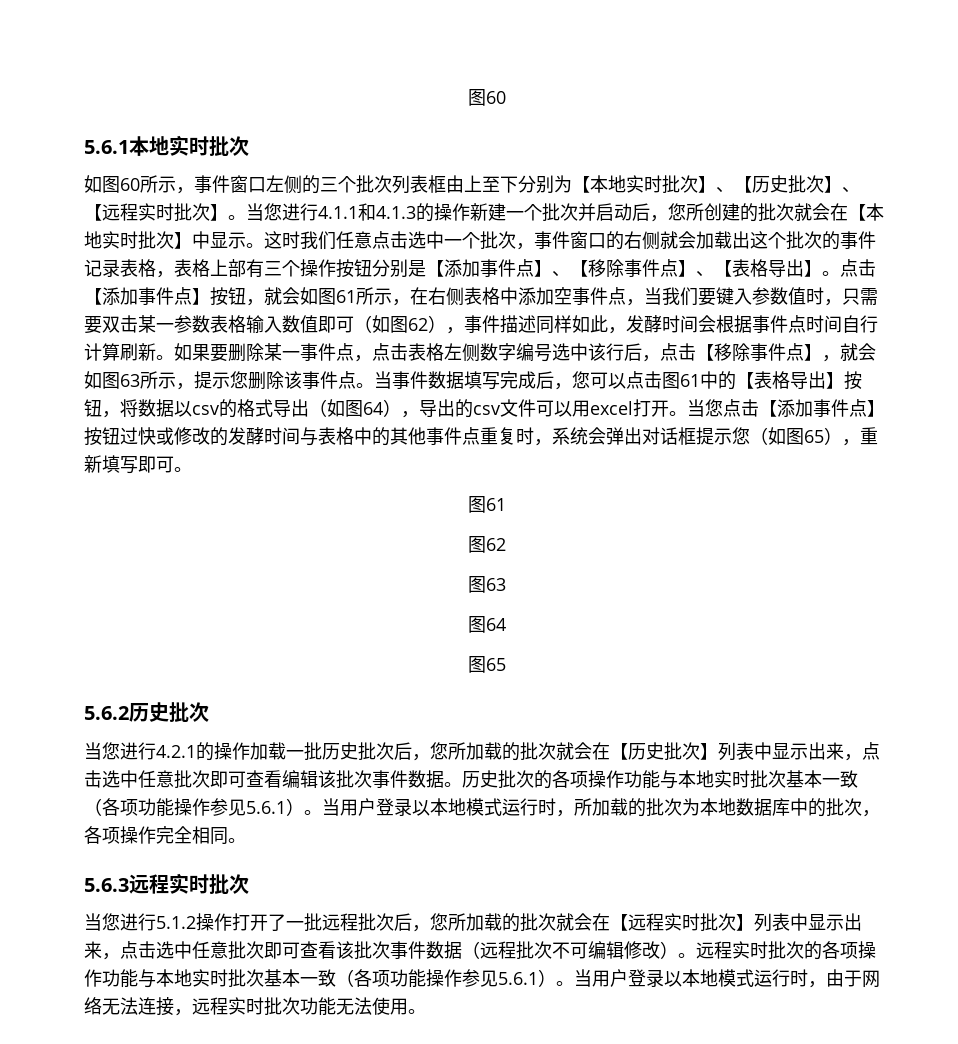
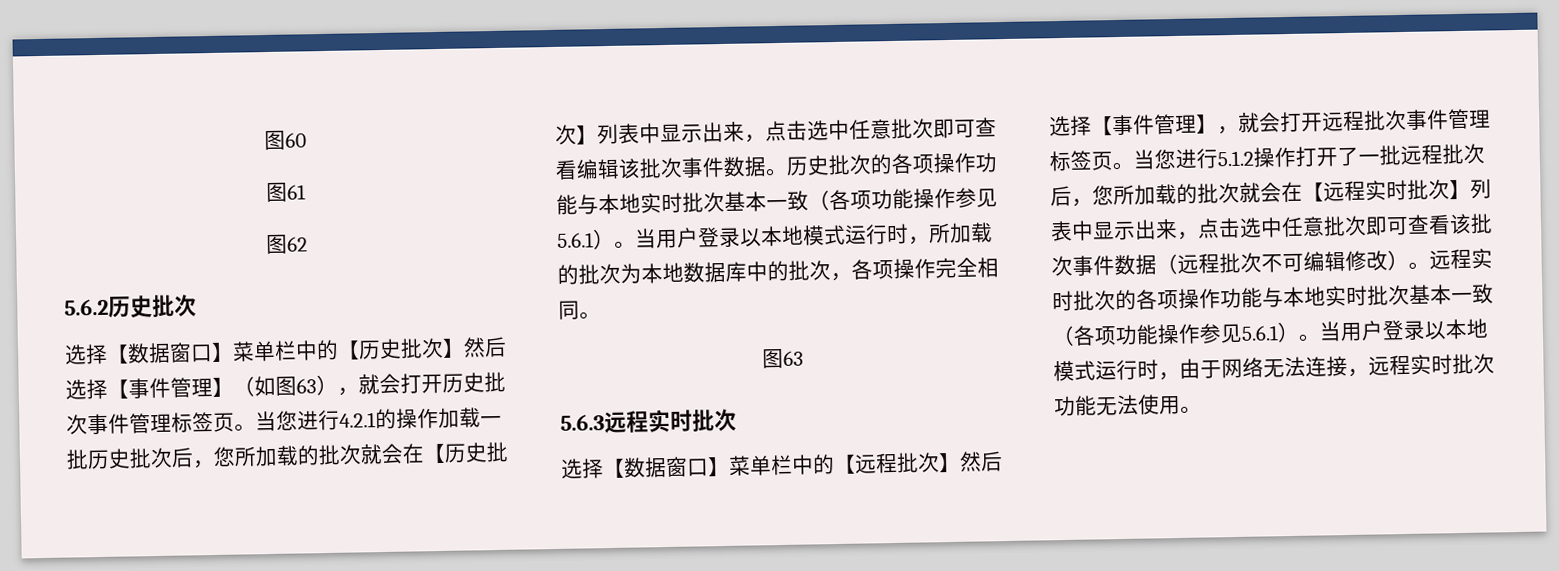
[468,89,506,106] [84,135,249,156] [84,175,860,194] [84,203,884,222] [84,231,876,250] [84,259,876,278] [84,287,878,306] [84,315,878,334] [84,343,876,362] [84,371,862,390] [84,399,885,418] [84,427,878,446] [84,455,192,474] 图60 // 5.6.1本地实时批次 // 如图60所示，事件窗口左侧的三个批次列表框由上至下分别为【本地实时批次】、【历史批次】、【远程实时批次】。当您进行4.1.1和4.1.3的操作新建一个批次并启动后，您所创建的批次就会在【本地实时批次】中显示。这时我们任意点击选中一个批次，事件窗口的右侧就会加载出这个批次的事件记录表格，表格上部有三个操作按钮分别是【添加事件点】、【移除事件点】、【表格导出】。点击【添加事件点】按钮，就会如图61所示，在右侧表格中添加空事件点，当我们要键入参数值时，只需要双击某一参数表格输入数值即可（如图62），事件描述同样如此，发酵时间会根据事件点时间自行计算刷新。如果要删除某一事件点，点击表格左侧数字编号选中该行后，点击【移除事件点】，就会如图63所示，提示您删除该事件点。当事件数据填写完成后，您可以点击图61中的【表格导出】按钮，将数据以csv的格式导出（如图64），导出的csv文件可以用excel打开。当您点击【添加事件点】按钮过快或修改的发酵时间与表格中的其他事件点重复时，系统会弹出对话框提示您（如图65），重新填写即可。 -> [263,130,307,151] 图60
[468,576,506,593] [468,616,506,633] [468,656,506,673] // 图63 // 图64 // 图65 -> (308, 244) none
(209, 712) none -> [64,336,507,365] [65,371,506,400] [66,412,256,435] 选择【数据窗口】菜单栏中的【历史批次】然后选择【事件管理】（如图63），就会打开历史批次事件管理标签页。
(246, 840) none -> [762,348,804,369] // 图63
(249, 884) none -> [561,451,1003,479] [1049,108,1491,137] [1049,150,1135,172] 选择【数据窗口】菜单栏中的【远程批次】然后选择【事件管理】，就会打开远程批次事件管理标签页。

